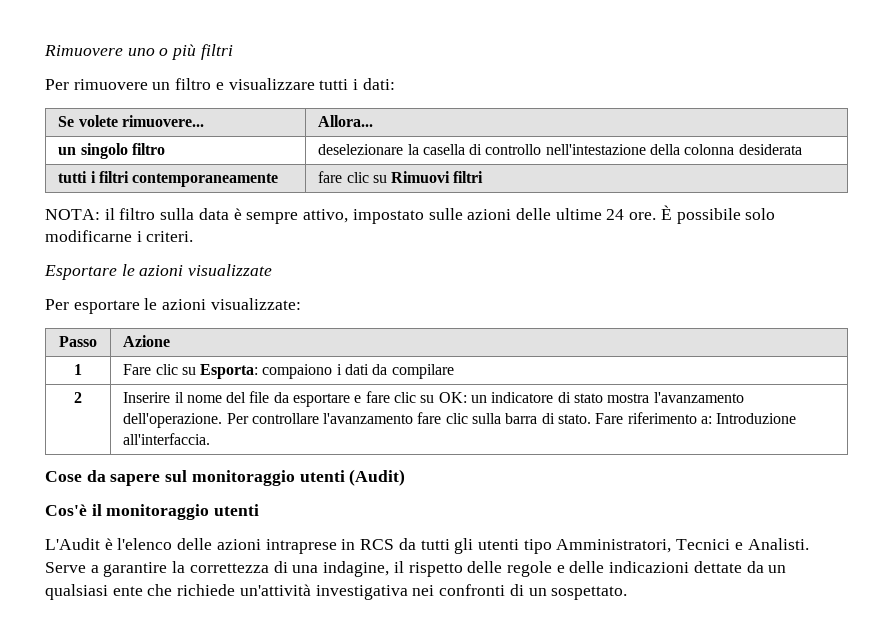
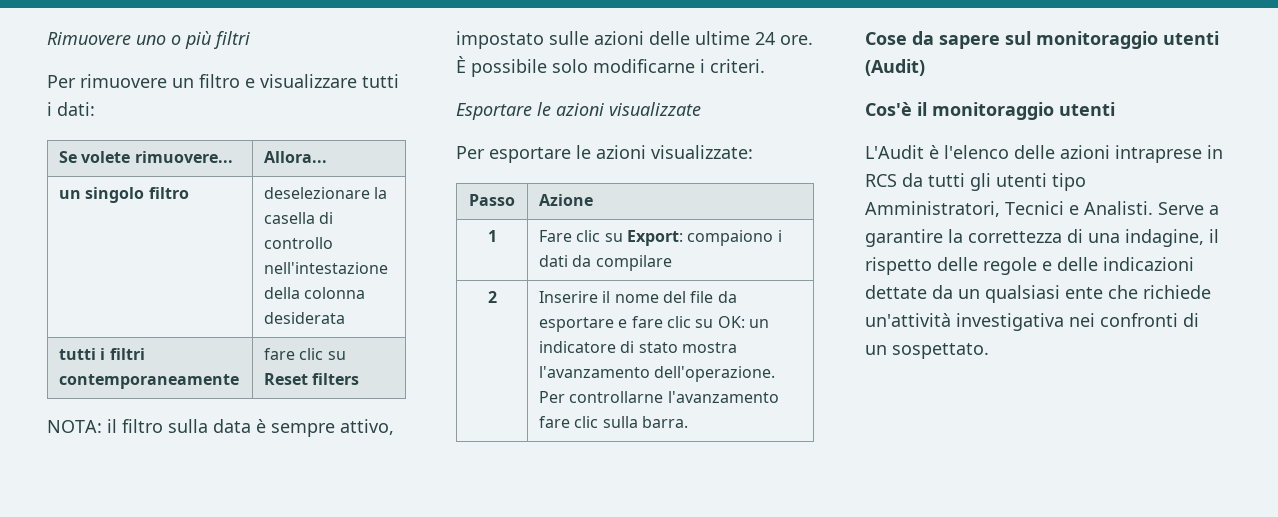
[391,171,484,183] Rimuovi filtri -> [264,373,360,385] Reset filters
[200,364,259,379] Esporta: -> [626,230,683,246] Export:
[251,413,319,424] controllare -> [569,391,664,403] controllarne
[505,412,797,424] [123,433,211,445] barra di stato. Fare riferimento a: Introduzione all'interfaccia. -> [641,416,688,428] barra.

